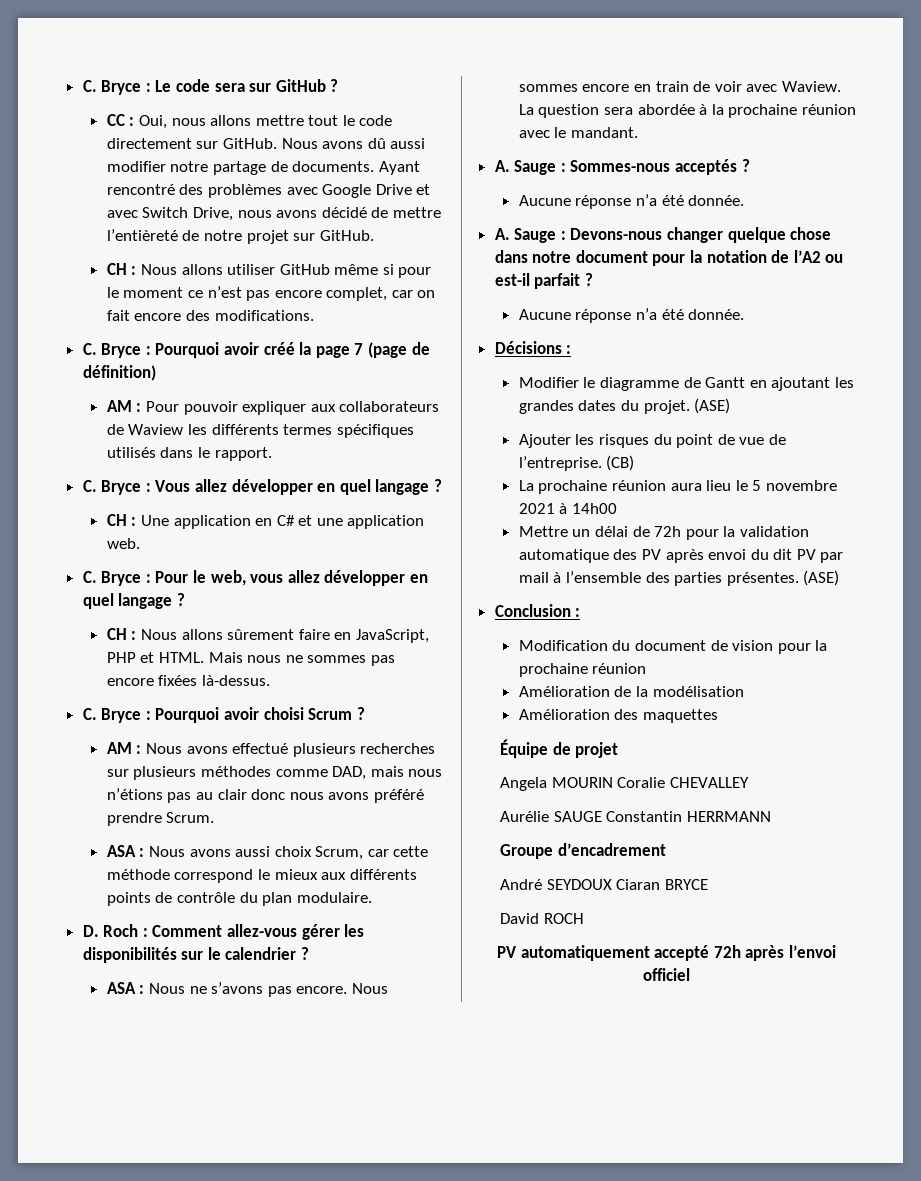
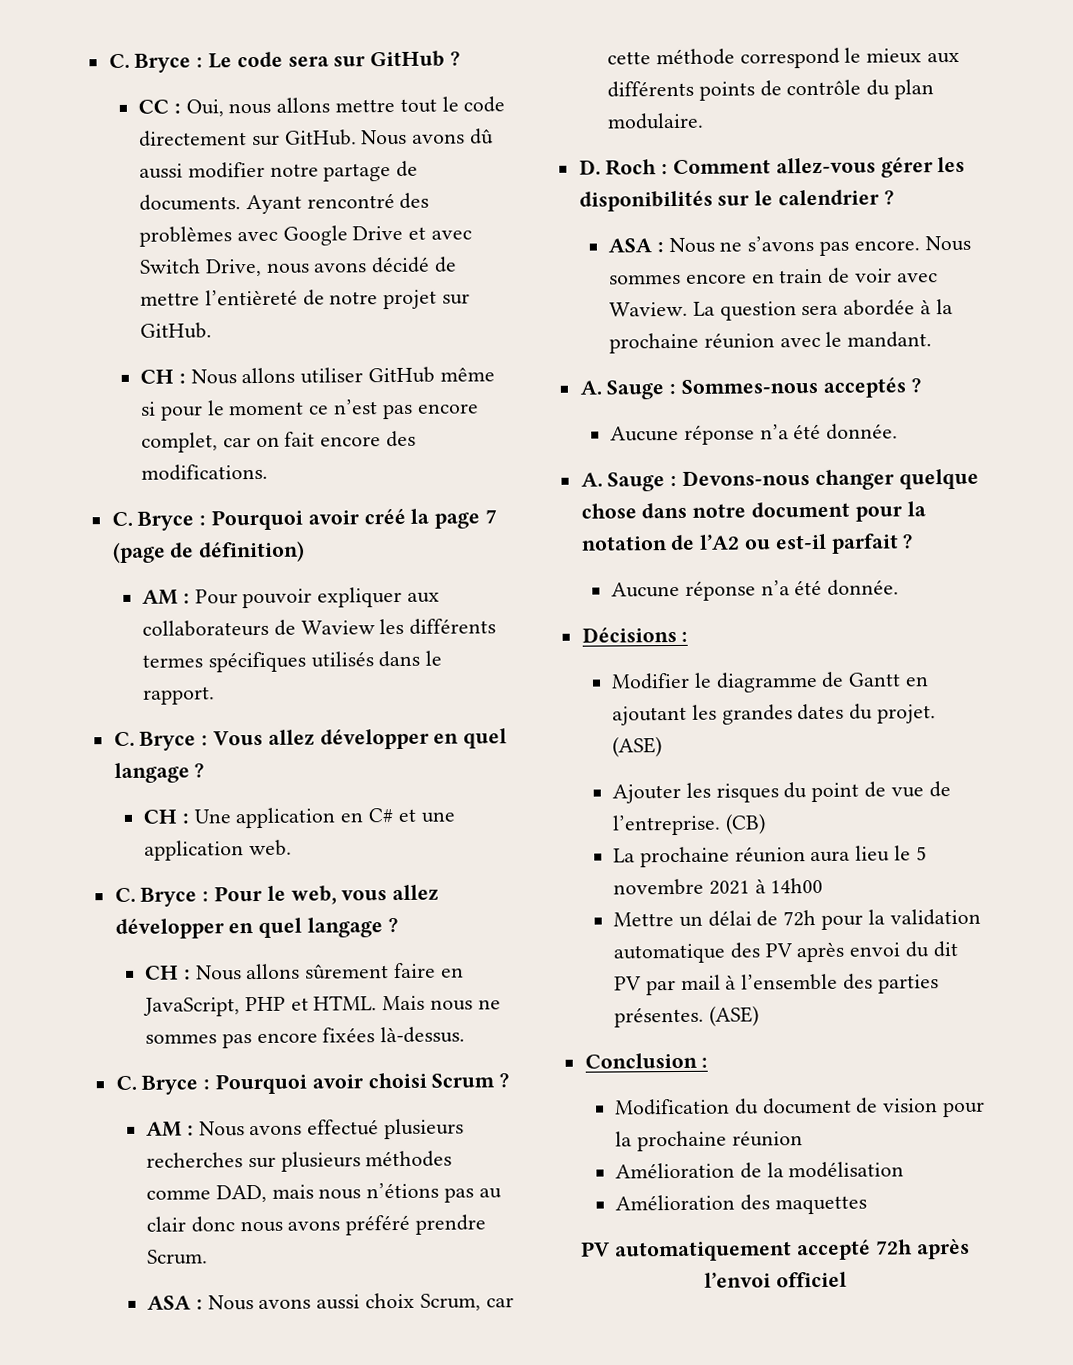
[500,739,619,758] [500,777,749,791] [500,811,771,822] [500,843,666,859] [500,879,708,890] [500,913,584,924] // Équipe de projet // Angela MOURIN Coralie CHEVALLEY // Aurélie SAUGE Constantin HERRMANN // Groupe d’encadrement // André SEYDOUX Ciaran BRYCE // David ROCH -> (867, 1205) none

